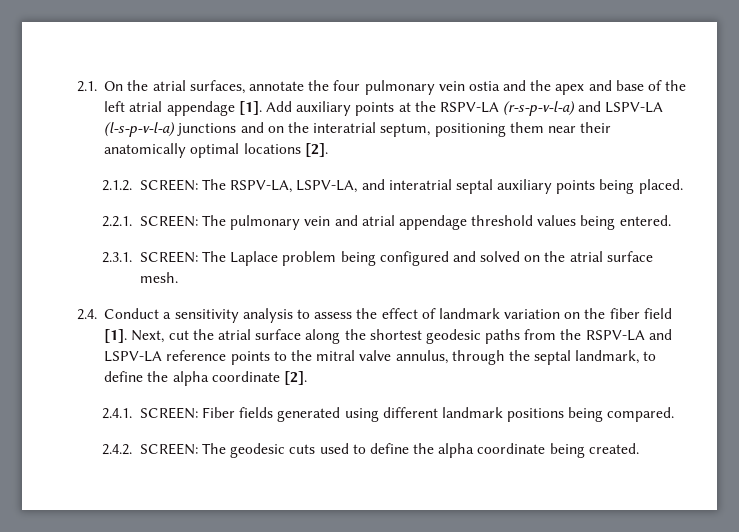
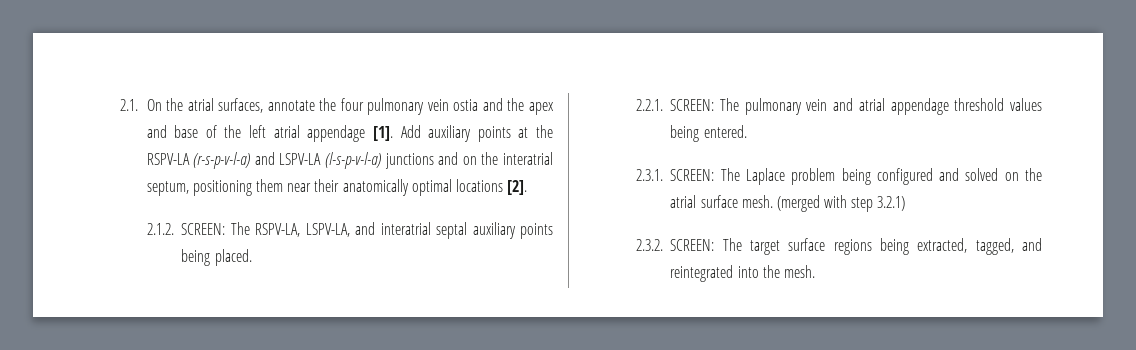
[76,308,672,323] [104,329,672,344] [104,350,657,365] [104,371,307,386] [102,407,675,422] [102,443,639,458] // 2.4. Conduct a sensitivity analysis to assess the effect of landmark variation on the fiber field [1]. Next, cut the atrial surface along the shortest geodesic paths from the RSPV-LA and LSPV-LA reference points to the mitral valve annulus, through the septal landmark, to define the alpha coordinate [2]. // 2.4.1. SCREEN: Fiber fields generated using different landmark positions being compared. // 2.4.2. SCREEN: The geodesic cuts used to define the alpha coordinate being created. -> [776,195,906,212] [635,238,1042,255] [670,265,815,282] (merged with step 3.2.1) // 2.3.2. SCREEN: The target surface regions being extracted, tagged, and reintegrated into the mesh.

